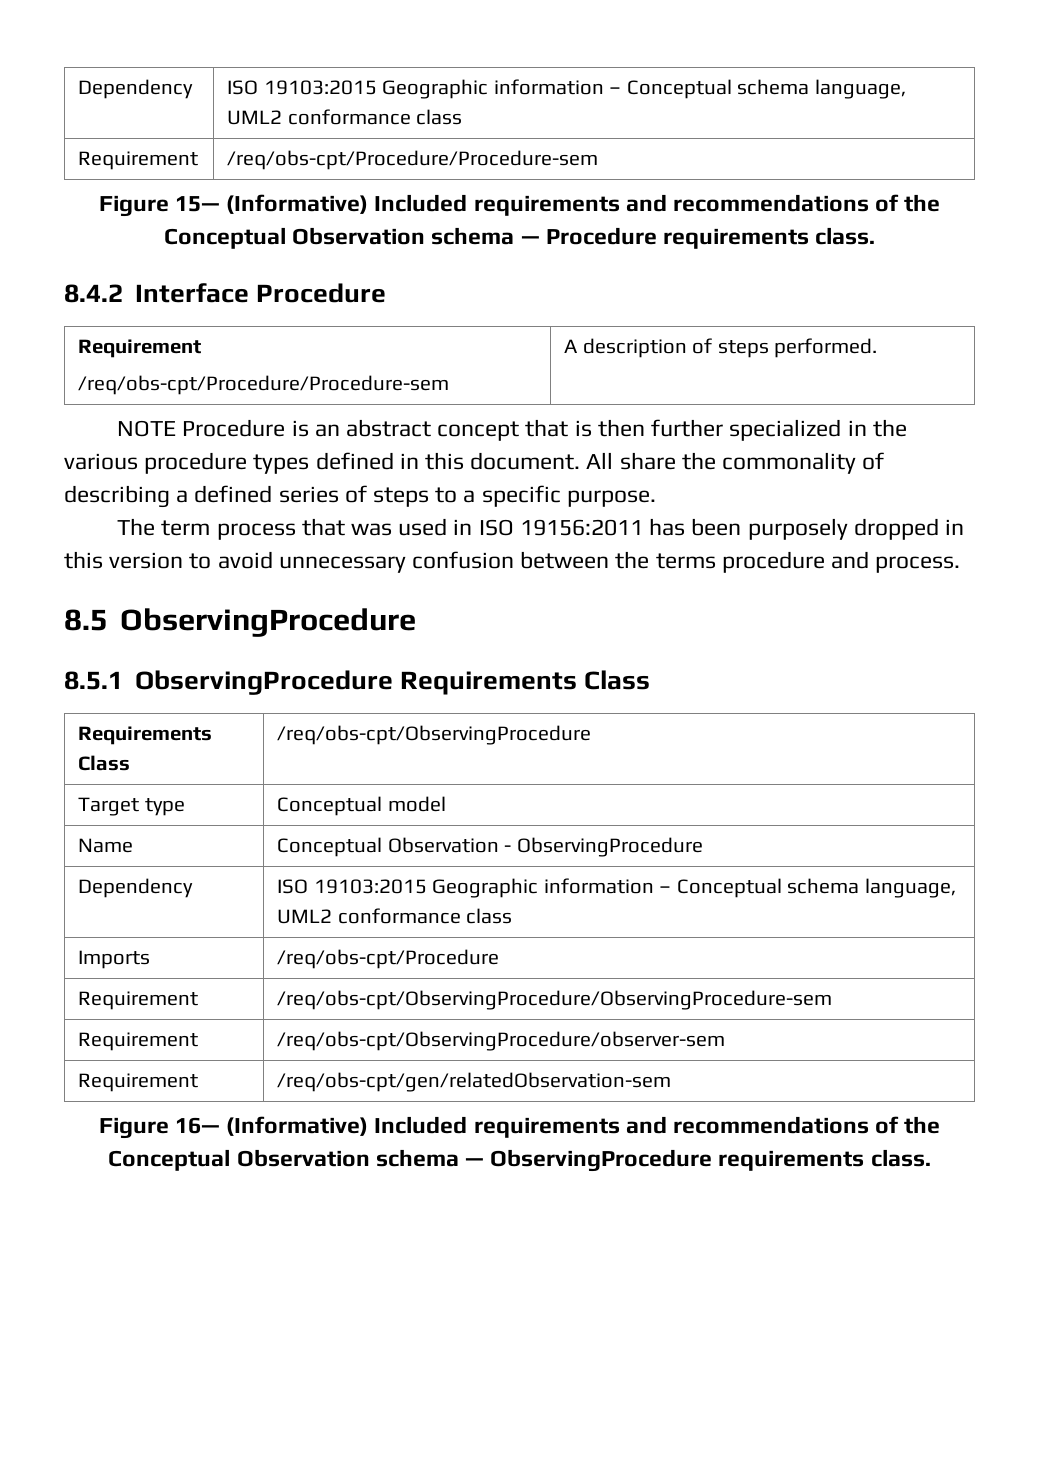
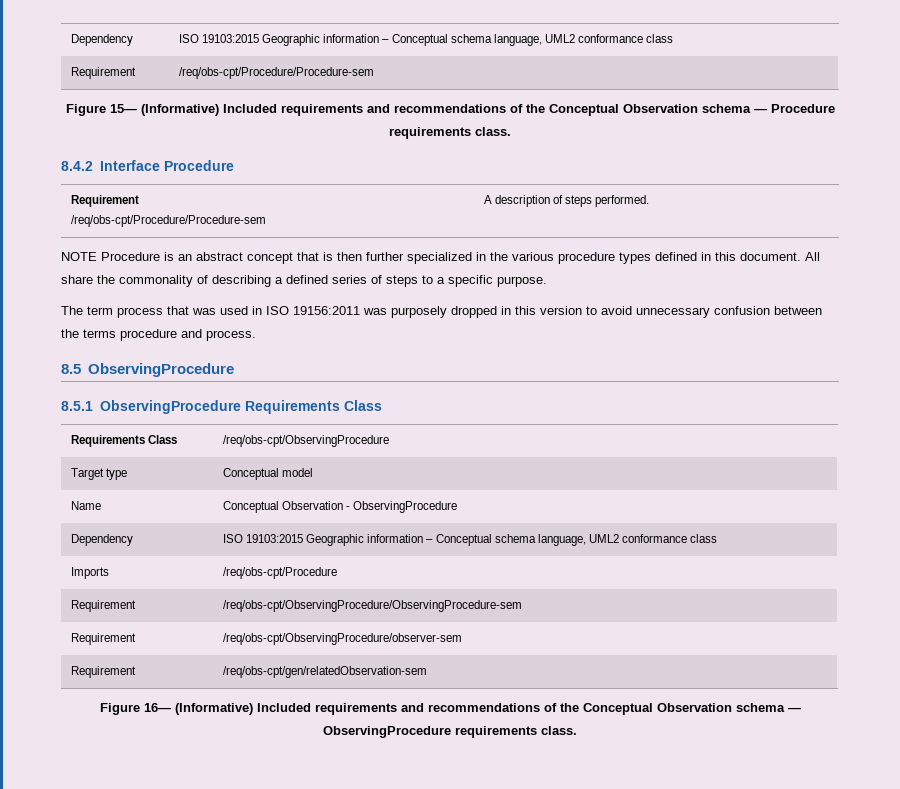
[649,518,742,536] has been -> [363,308,387,315] was

